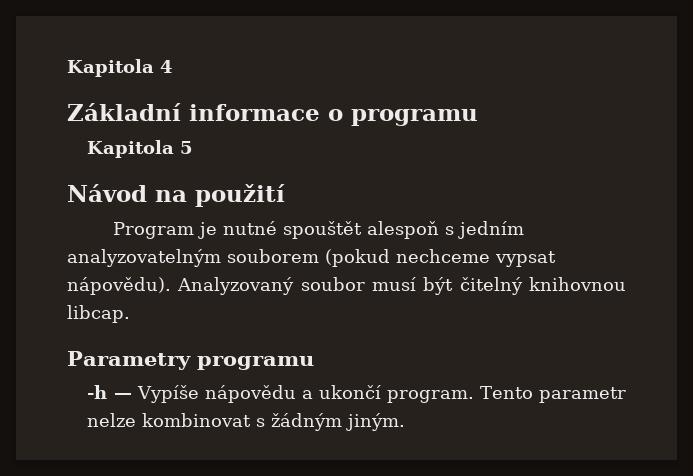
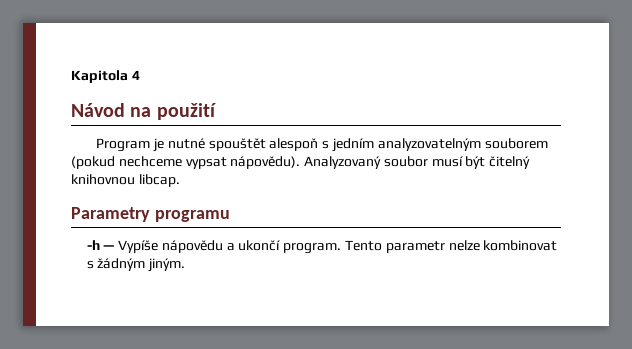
[67,103,478,126] [87,140,194,158] // Základní informace o programu // Kapitola 5 -> (140, 75) none

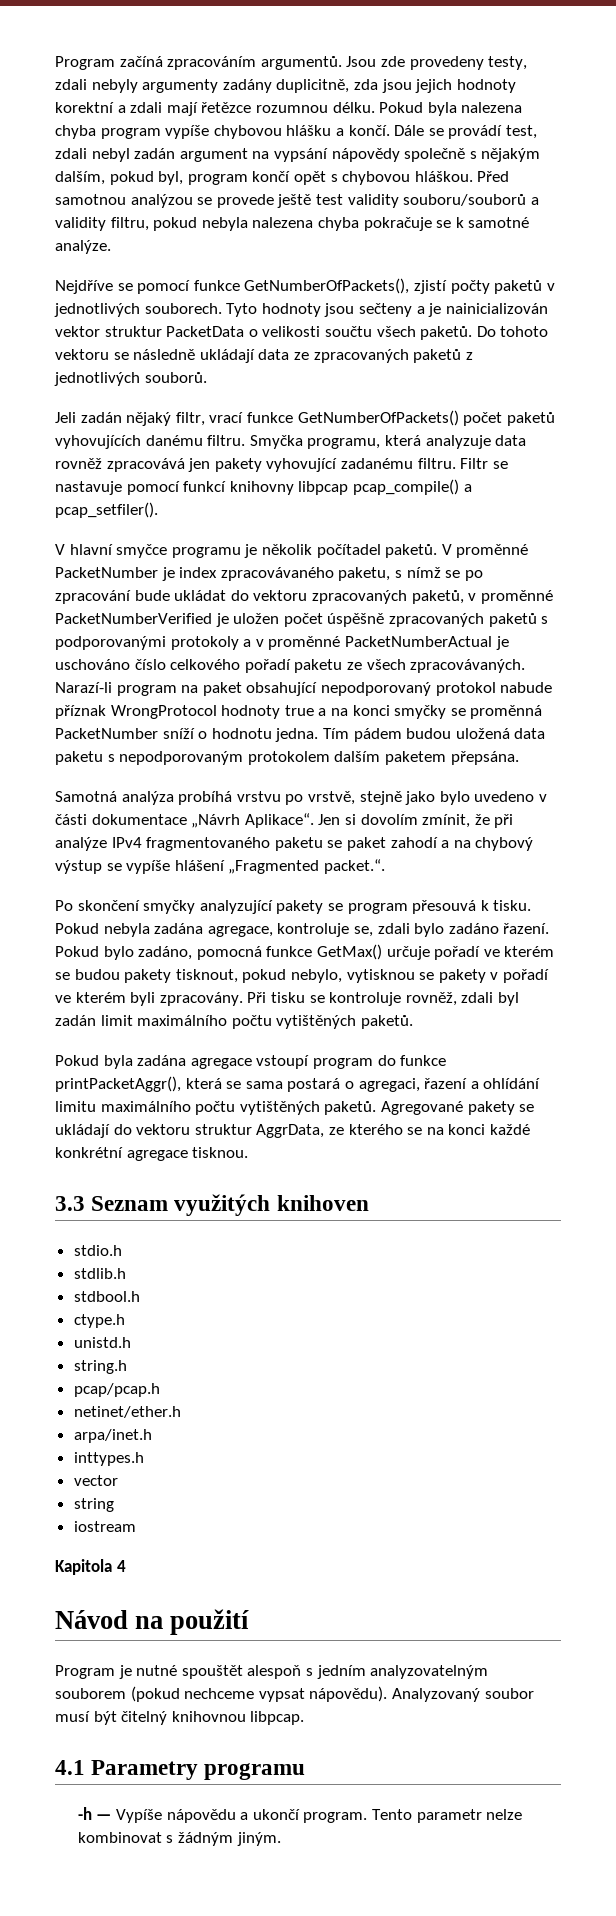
(71, 76) none -> [55,56,528,70] [55,79,516,93] [55,102,523,116] [55,125,537,139] [55,148,541,162] [55,171,510,185] [55,194,539,208] [55,217,530,231] [55,240,111,254] [55,278,555,294] [54,303,548,317] [55,326,549,340] [55,349,473,363] [54,372,207,386] [55,410,555,426] [55,435,527,449] [55,458,508,472] [55,479,472,495] [55,502,158,518] [55,544,529,558] [55,567,483,581] [55,590,553,604] [55,613,549,627] [55,636,509,650] [55,659,526,673] [55,682,553,696] [55,705,543,719] [55,728,546,742] [55,751,519,765] [55,791,547,805] [55,813,514,828] [55,837,534,851] [55,859,385,874] [55,900,532,914] [55,923,550,937] [55,944,555,960] [55,969,549,983] [55,992,519,1006] [55,1015,413,1029] [55,1055,447,1069] [55,1076,541,1092] [55,1101,535,1115] [55,1124,530,1138] [55,1147,249,1161] [55,1194,369,1216] [73,1245,122,1256] [73,1268,126,1279] [73,1291,140,1302] [73,1314,125,1328] [73,1337,131,1348] [73,1360,127,1374] [73,1383,160,1397] [73,1406,181,1418] [73,1429,152,1443] [73,1452,144,1466] [73,1475,118,1486] [73,1498,114,1512] [73,1521,136,1532] Program začíná zpracováním argumentů. Jsou zde provedeny testy, zdali nebyly argumenty zadány duplicitně, zda jsou jejich hodnoty korektní a zdali mají řetězce rozumnou délku. Pokud byla nalezena chyba program vypíše chybovou hlášku a končí. Dále se provádí test, zdali nebyl zadán argument na vypsání nápovědy společně s nějakým dalším, pokud byl, program končí opět s chybovou hláškou. Před samotnou analýzou se provede ještě test validity souboru/souborů a validity filtru, pokud nebyla nalezena chyba pokračuje se k samotné analýze. // Nejdříve se pomocí funkce GetNumberOfPackets(), zjistí počty paketů v jednotlivých souborech. Tyto hodnoty jsou sečteny a je nainicializován vektor struktur PacketData o velikosti součtu všech paketů. Do tohoto vektoru se následně ukládají data ze zpracovaných paketů z jednotlivých souborů. // Jeli zadán nějaký filtr, vrací funkce GetNumberOfPackets() počet paketů vyhovujících danému filtru. Smyčka programu, která analyzuje data rovněž zpracovává jen pakety vyhovující zadanému filtru. Filtr se nastavuje pomocí funkcí knihovny libpcap pcap_compile() a pcap_setfiler(). // V hlavní smyčce programu je několik počítadel paketů. V proměnné PacketNumber je index zpracovávaného paketu, s nímž se po zpracování bude ukládat do vektoru zpracovaných paketů, v proměnné PacketNumberVerified je uložen počet úspěšně zpracovaných paketů s podporovanými protokoly a v proměnné PacketNumberActual je uschováno číslo celkového pořadí paketu ze všech zpracovávaných. Narazí-li program na paket obsahující nepodporovaný protokol nabude příznak WrongProtocol hodnoty true a na konci smyčky se proměnná PacketNumber sníží o hodnotu jedna. Tím pádem budou uložená data paketu s nepodporovaným protokolem dalším paketem přepsána. // Samotná analýza probíhá vrstvu po vrstvě, stejně jako bylo uvedeno v části dokumentace „Návrh Aplikace“. Jen si dovolím zmínit, že při analýze IPv4 fragmentovaného paketu se paket zahodí a na chybový výstup se vypíše hlášení „Fragmented packet.“. // Po skončení smyčky analyzující pakety se program přesouvá k tisku. Pokud nebyla zadána agregace, kontroluje se, zdali bylo zadáno řazení. Pokud bylo zadáno, pomocná funkce GetMax() určuje pořadí ve kterém se budou pakety tisknout, pokud nebylo, vytisknou se pakety v pořadí ve kterém byli zpracovány. Při tisku se kontroluje rovněž, zdali byl zadán limit maximálního počtu vytištěných paketů. // Pokud byla zadána agregace vstoupí program do funkce printPacketAggr(), která se sama postará o agregaci, řazení a ohlídání limitu maximálního počtu vytištěných paketů. Agregované pakety se ukládají do vektoru struktur AggrData, ze kterého se na konci každé konkrétní agregace tisknou. // 3.3 Seznam využitých knihoven // stdio.h // stdlib.h // stdbool.h // ctype.h // unistd.h // string.h // pcap/pcap.h // netinet/ether.h // arpa/inet.h // inttypes.h // vector // string // iostream //
[138,174,180,187] libcap. // -> [250,1711,305,1725] [55,1760,85,1775] libpcap. // 4.1

